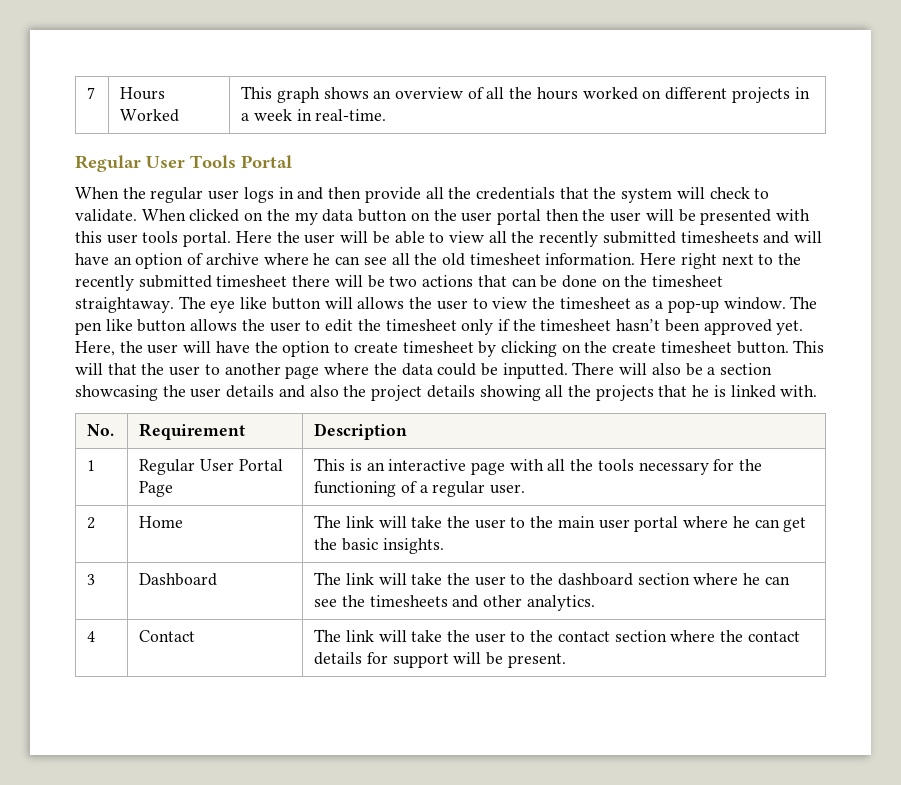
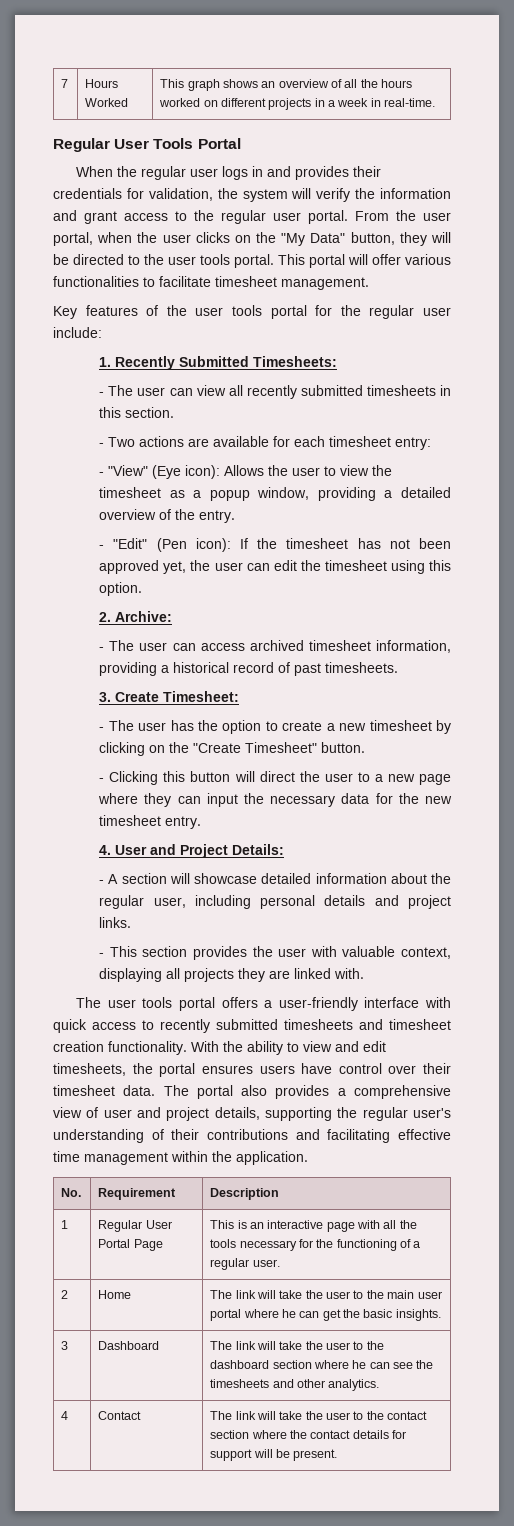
[328,187,770,203] [75,209,811,225] [75,231,445,247] then provide all the credentials that the system will check to validate. When clicked on the my data button on the user portal then the user will be presented with this user tools portal. Here the user will be able to -> [295,166,382,180] [53,188,451,202] [53,210,451,224] [53,232,452,246] [53,254,451,268] [53,276,369,290] [53,305,452,319] [53,327,102,338] [99,356,338,370] [99,385,193,396] provides their credentials for validation, the system will verify the information and grant access to the regular user portal. From the user portal, when the user clicks on the "My Data" button, they will be directed to the user tools portal. This portal will offer various functionalities to facilitate timesheet management. // Key features of the user tools portal for the regular user include: // 1. Recently Submitted Timesheets: // - The user can
[511,231,823,247] [75,253,802,269] [75,275,724,291] [75,296,405,313] the recently submitted timesheets and will have an option of archive where he can see all the old timesheet information. Here right next to the recently submitted timesheet there will be two actions that can be done on the timesheet straightaway. The eye like button will allows -> [246,385,451,399] [99,407,175,418] [99,436,432,450] [99,465,265,479] recently submitted timesheets in this section. // - Two actions are available for each timesheet entry: // - "View" (Eye icon): Allows
[667,296,818,313] [75,319,321,335] pop-up window. The pen like button allows the user to -> [209,487,452,501] [99,509,236,523] [99,538,451,552] [99,560,270,574] popup window, providing a detailed overview of the entry. // - "Edit" (Pen icon): If the timesheet has not been approved yet, the user can
[461,319,804,335] [75,341,250,356] only if the timesheet hasn’t been approved yet. Here, the user will have -> [390,560,451,574] [99,582,143,596] [99,611,173,622] [99,640,451,653] [99,662,399,676] [99,691,240,702] [99,720,194,731] using this option. // 2. Archive: // - The user can access archived timesheet information, providing a historical record of past timesheets. // 3. Create Timesheet: // - The user has
(398, 347) none -> [326,723,367,731] a new
[612,341,732,353] create timesheet -> [193,742,318,753] "Create Timesheet"
[793,340,825,353] [75,362,773,379] [75,385,818,401] This will that the user to another page where the data could be inputted. There will also be a section showcasing the user details and also the project details showing all the projects that he is linked with. -> [99,771,452,785] [98,793,452,807] [99,815,202,829] [99,844,285,858] [99,873,452,884] [99,895,451,909] [99,917,132,928] [99,946,452,960] [99,968,365,982] [76,997,451,1011] [53,1019,451,1033] [53,1041,386,1055] [53,1063,451,1077] [53,1085,451,1099] [53,1107,451,1121] [53,1129,451,1143] [53,1151,308,1165] // - Clicking this button will direct the user to a new page where they can input the necessary data for the new timesheet entry. // 4. User and Project Details: // - A section will showcase detailed information about the regular user, including personal details and project links. // - This section provides the user with valuable context, displaying all projects they are linked with. // The user tools portal offers a user-friendly interface with quick access to recently submitted timesheets and timesheet creation functionality. With the ability to view and edit timesheets, the portal ensures users have control over their timesheet data. The portal also provides a comprehensive view of user and project details, supporting the regular user's understanding of their contributions and facilitating effective time management within the application.

